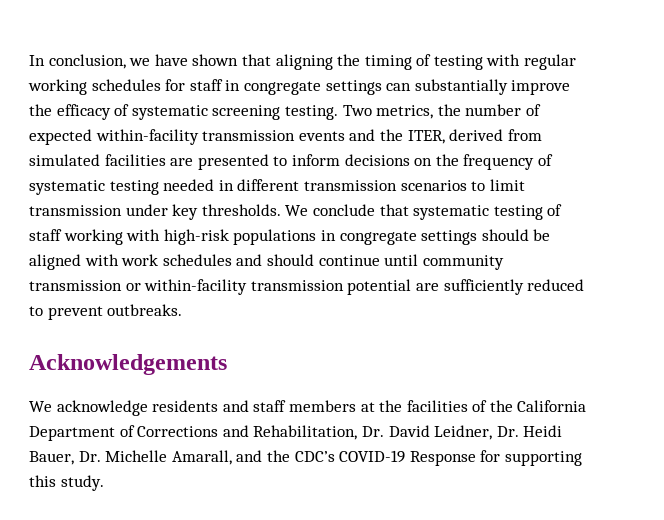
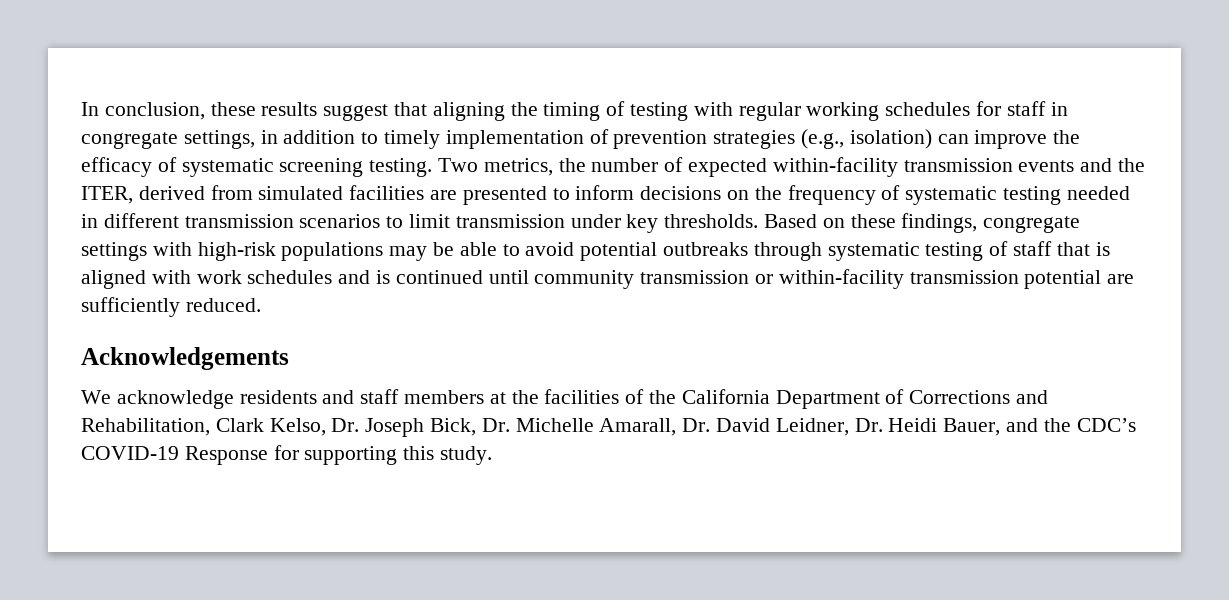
[129,54,239,66] we have shown -> [210,102,389,121] these results suggest
[325,79,508,95] settings can substantially -> [183,129,969,149] settings, in addition to timely implementation of prevention strategies (e.g., isolation) can
[285,204,563,220] [29,229,551,245] We conclude that systematic testing of staff working with high-risk populations in congregate settings should be -> [764,213,1081,233] [81,241,1110,261] Based on these findings, congregate settings with high-risk populations may be able to avoid potential outbreaks through systematic testing of staff that is
[266,254,380,266] should continue -> [376,270,483,284] is continued
[527,279,585,291] [29,304,183,320] reduced to prevent outbreaks. -> [185,298,261,312] reduced.
(358, 432) none -> [215,418,677,437] Clark Kelso, Dr. Joseph Bick, Dr. Michelle Amarall,
[78,450,232,465] Dr. Michelle Amarall, -> (1001, 427) none

